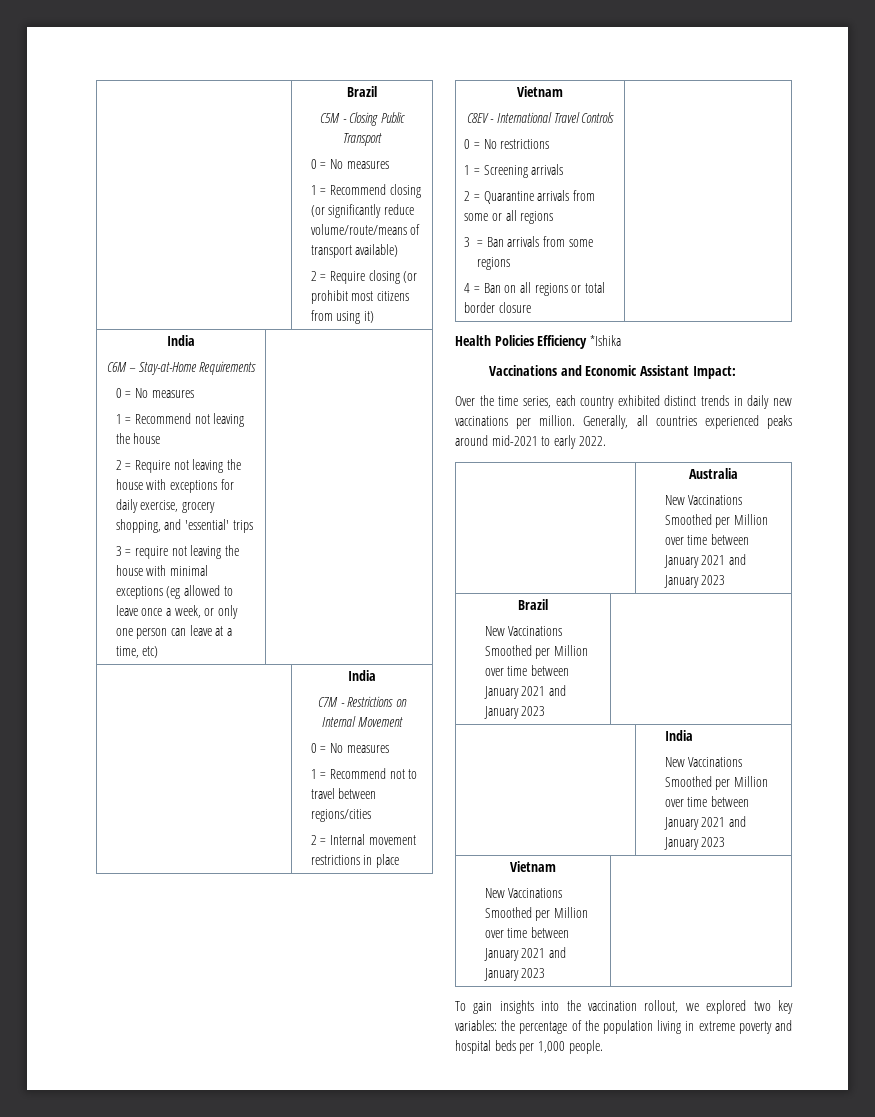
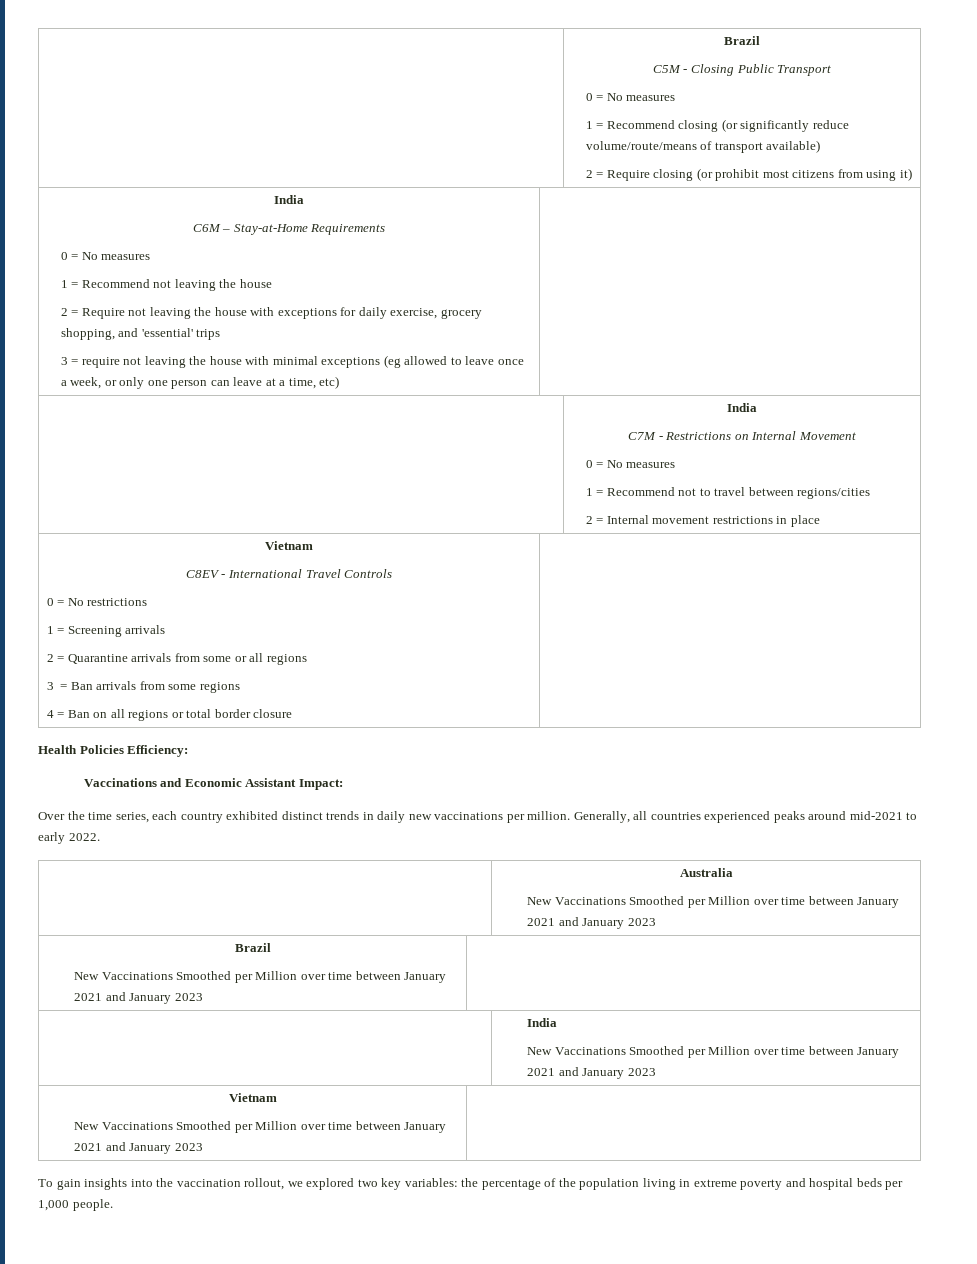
[537,335,621,349] Efficiency *Ishika -> [127,745,189,757] Efficiency:

